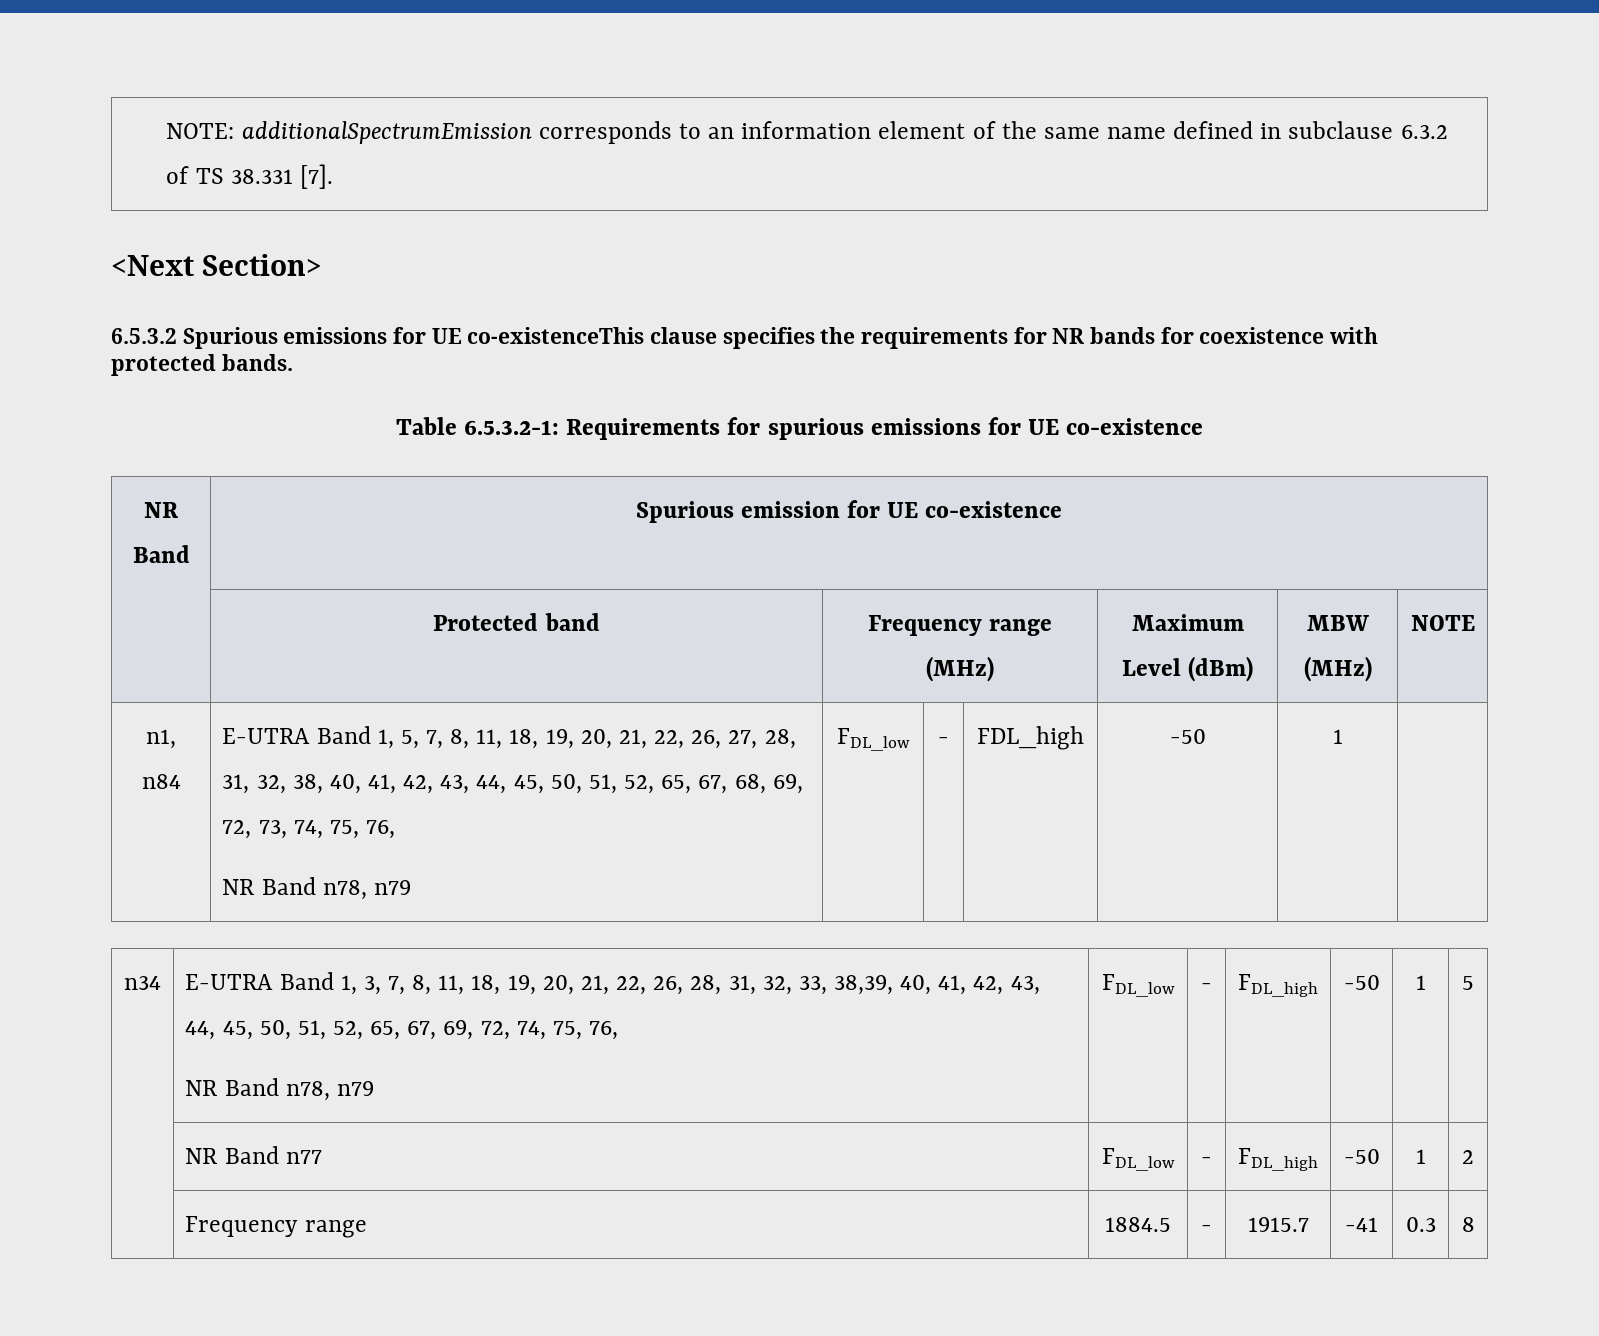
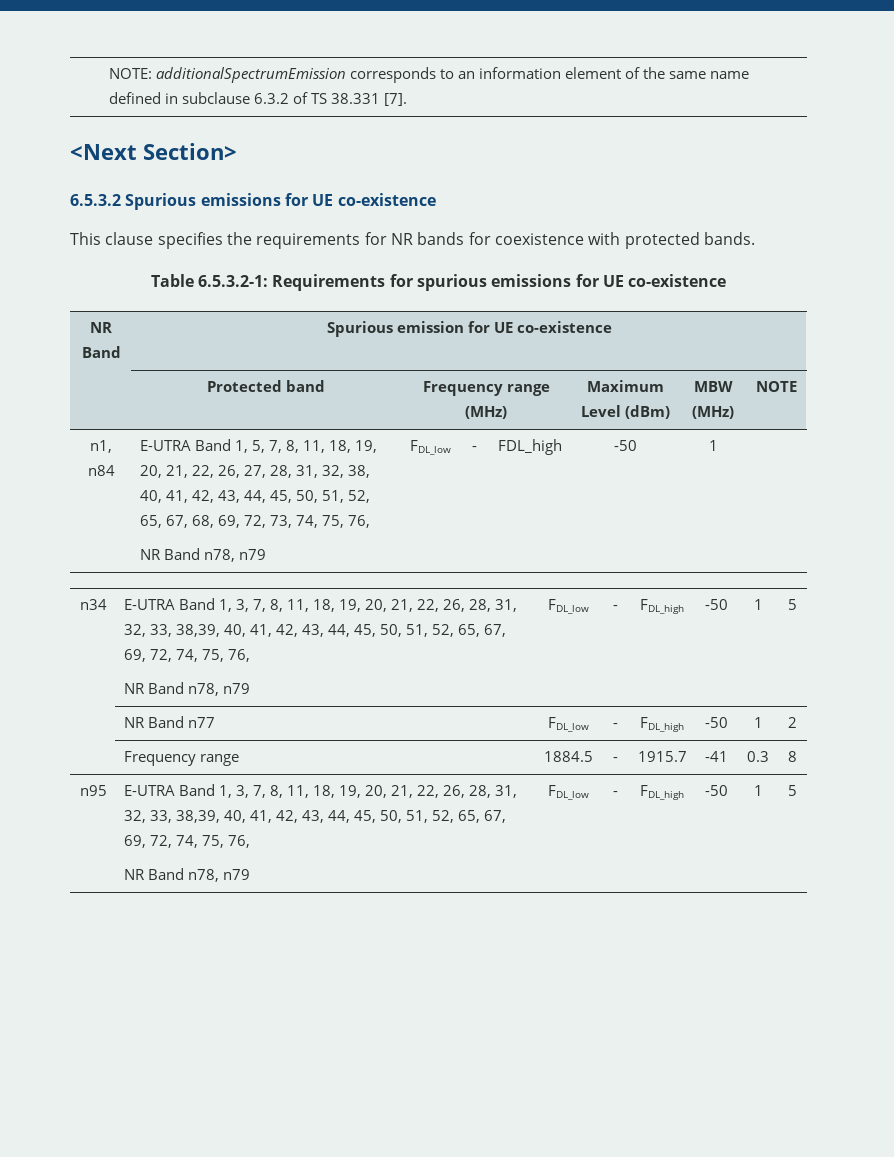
[467,327,645,344] co-existenceThis -> [337,193,436,206] [70,232,101,245] co-existence // This
(1475, 1224) none -> [79,785,107,796] [123,784,517,798] [123,810,506,823] [123,835,250,848] [123,868,250,882] [548,785,589,800] [613,791,618,796] [640,785,684,800] [705,785,728,796] [753,785,763,796] [788,785,797,796] // n95 | E-UTRA Band 1, 3, 7, 8, 11, 18, 19, 20, 21, 22, 26, 28, 31, 32, 33, 38,39, 40, 41, 42, 43, 44, 45, 50, 51, 52, 65, 67, 69, 72, 74, 75, 76, // NR Band n78, n79 | FDL_low | - | FDL_high | -50 | 1 | 5

